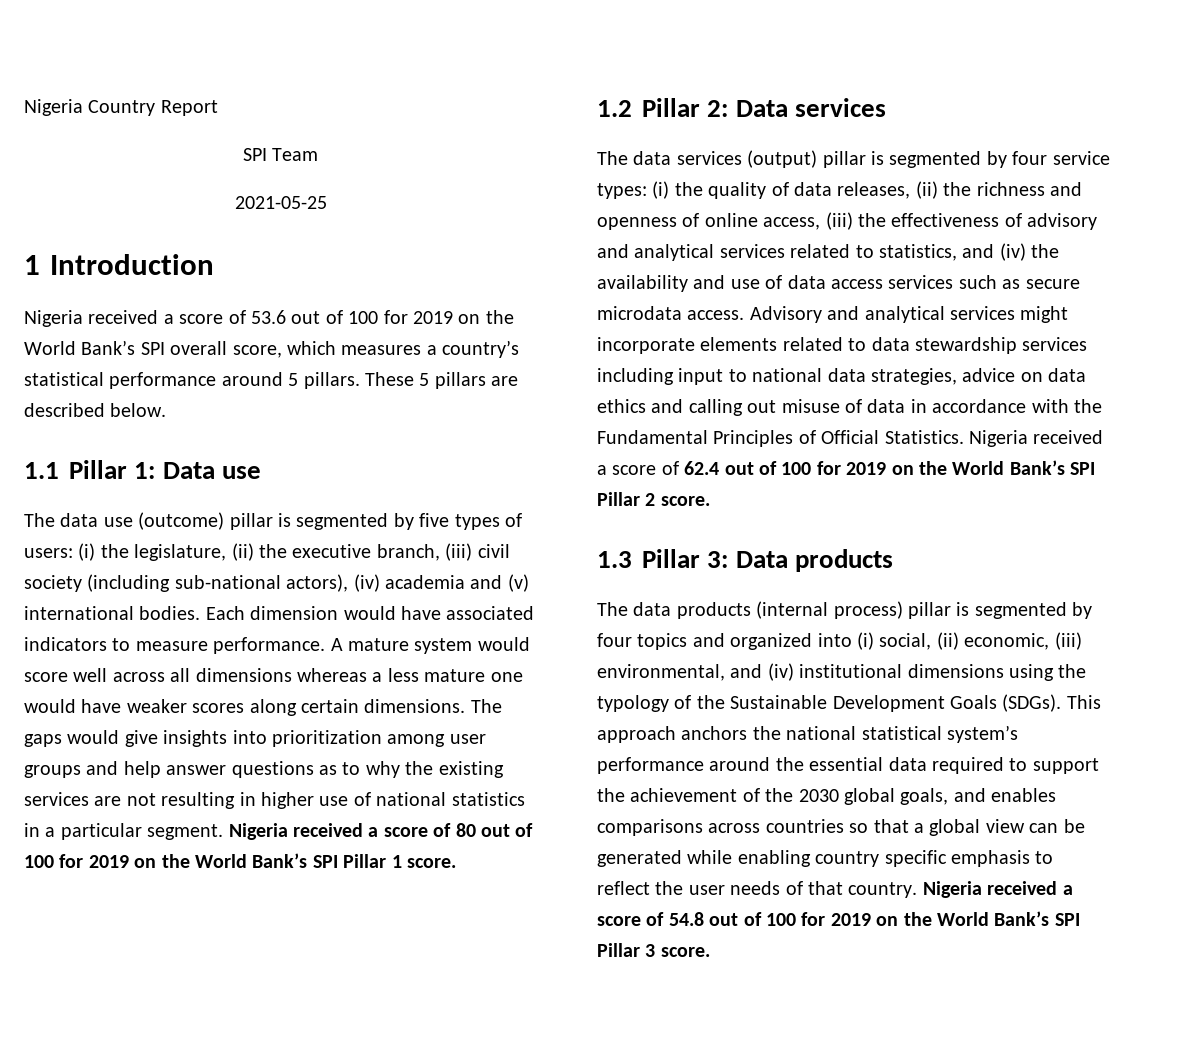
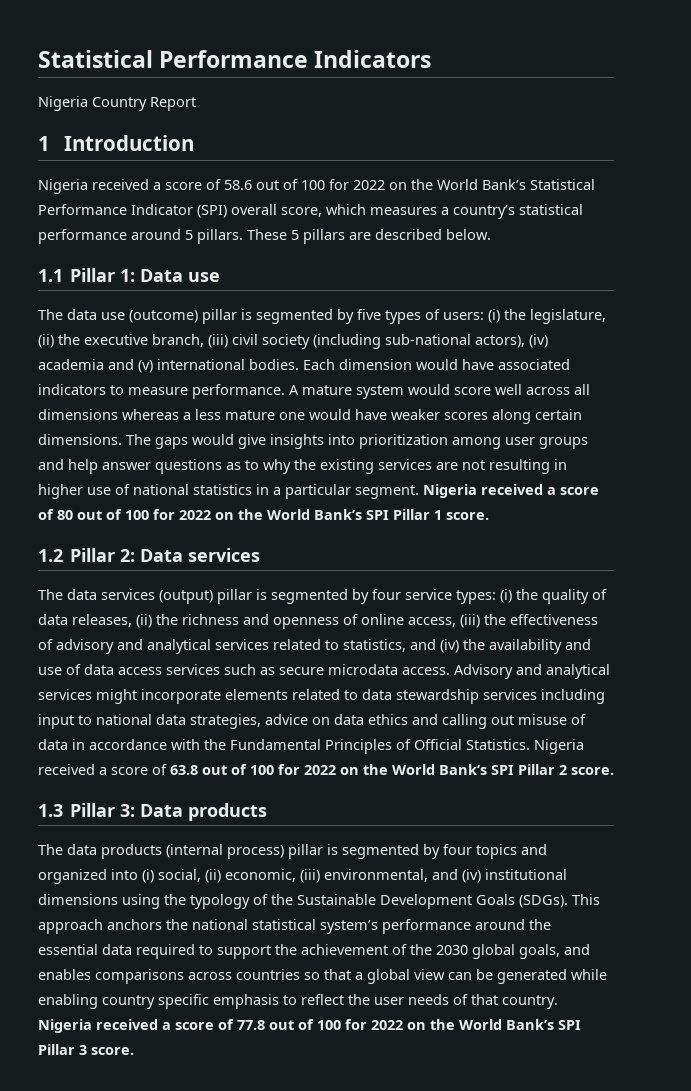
(24, 107) none -> [38,50,432,68] Statistical Performance Indicators //
[242,148,319,161] [234,196,327,209] // SPI Team // 2021-05-25 -> (196, 104) none
[251,310,514,324] [24,340,165,355] 53.6 out of 100 for 2019 on the World Bank’s SPI -> [224,179,595,190] [38,204,227,218] 58.6 out of 100 for 2022 on the World Bank’s Statistical Performance Indicator (SPI)
[88,855,129,868] 2019 -> [179,510,211,520] 2022
[684,461,887,475] 62.4 out of 100 for 2019 -> [170,764,336,775] 63.8 out of 100 for 2022
[668,912,871,926] 54.8 out of 100 for 2019 -> [237,1019,403,1030] 77.8 out of 100 for 2022

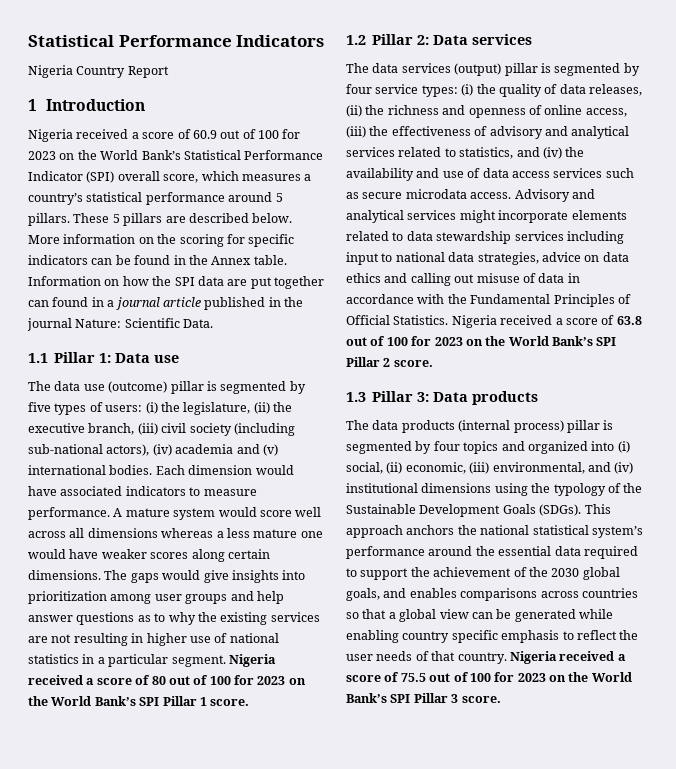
[224,179,385,190] 58.6 out of 100 for 2022 -> [192,129,301,139] [28,151,56,160] 60.9 out of 100 for 2023
(491, 234) none -> [28,234,295,247] [28,255,287,265] [28,276,324,289] [28,297,303,310] [27,318,214,331] More information on the scoring for specific indicators can be found in the Annex table. Information on how the SPI data are put together can found in a journal article published in the journal Nature: Scientific Data.
[179,510,211,520] 2022 -> [257,676,286,685] 2023
[304,765,336,775] 2022 -> [434,337,463,346] 2023
[237,1019,403,1030] 77.8 out of 100 for 2022 -> [400,672,546,682] 75.5 out of 100 for 2023

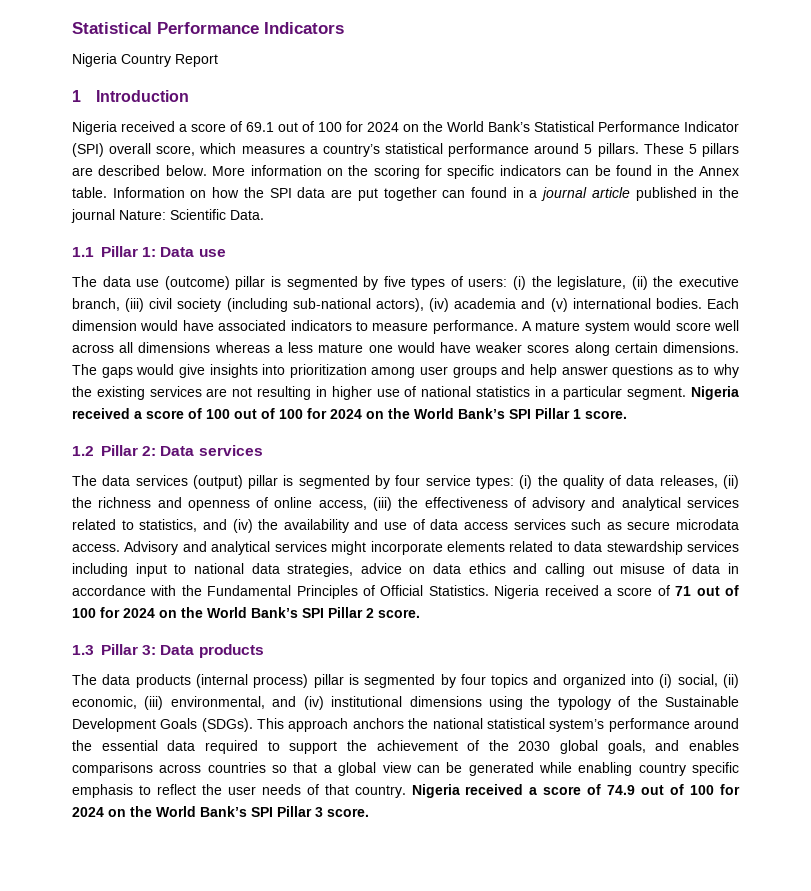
[192,129,301,139] [28,151,56,160] 60.9 out of 100 for 2023 -> [246,121,399,132] 69.1 out of 100 for 2024
[151,675,286,685] 80 out of 100 for 2023 -> [206,408,362,419] 100 out of 100 for 2024
[616,316,642,325] [346,336,463,346] 63.8 out of 100 for 2023 -> [675,585,739,596] [72,607,155,618] 71 out of 100 for 2024
[400,672,546,682] 75.5 out of 100 for 2023 -> [607,784,741,795] [72,807,104,817] 74.9 out of 100 for 2024

